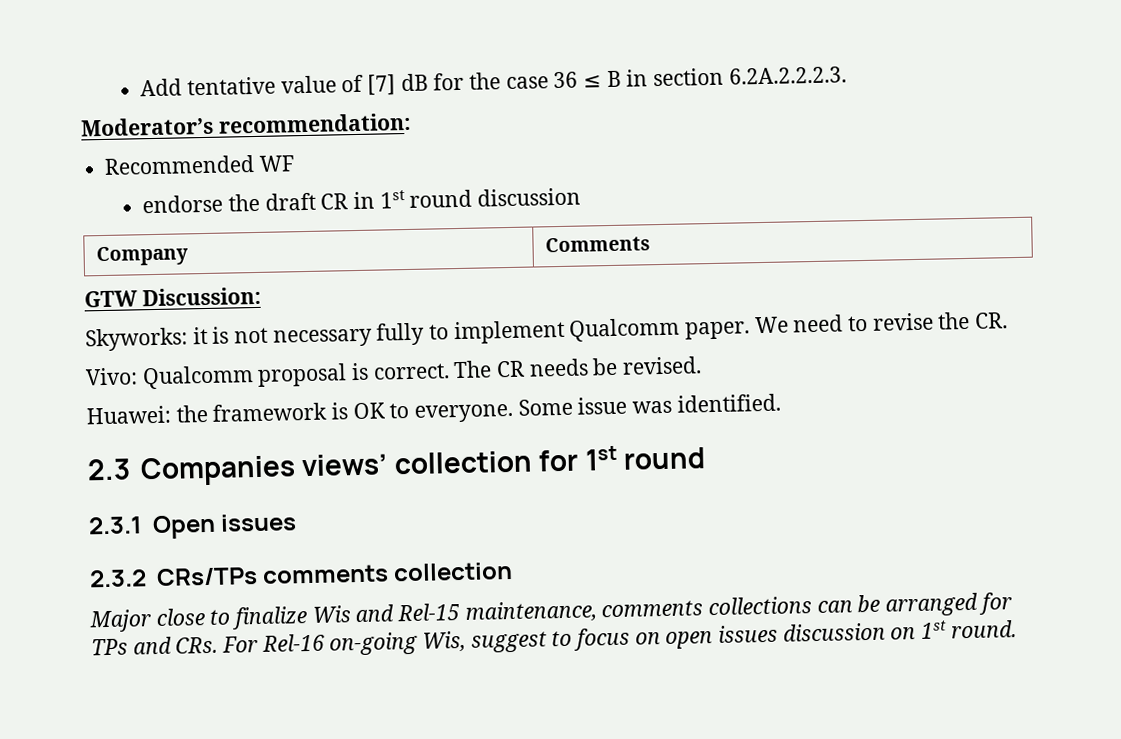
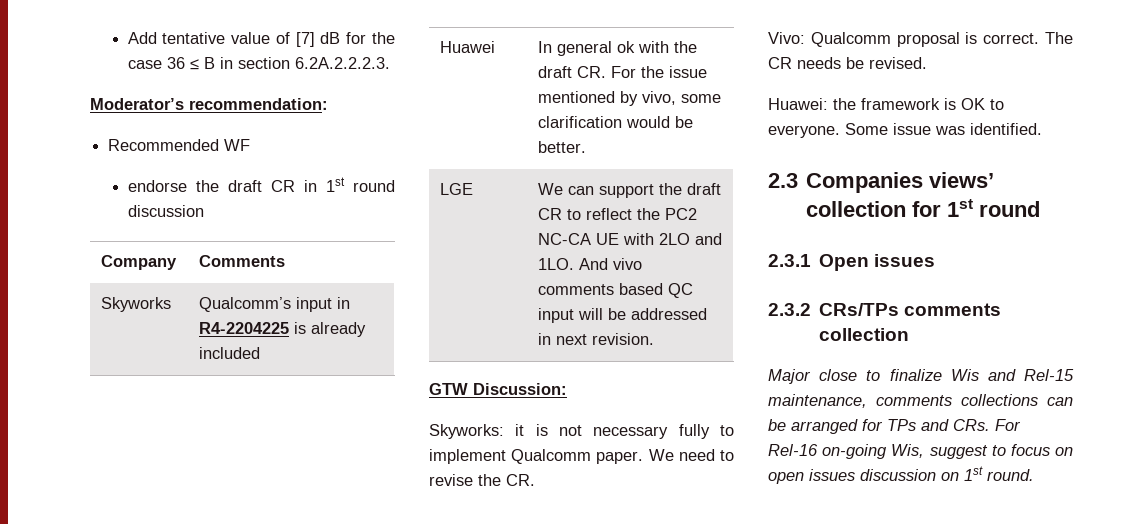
(651, 244) none -> [101,297,172,312] [199,297,351,312] [199,322,367,337] [199,347,261,359] [440,41,496,53] [538,41,698,56] [538,66,708,78] [538,91,722,106] [538,116,694,128] [538,141,587,153] [440,183,474,195] [538,183,722,198] [538,208,698,220] [538,233,723,245] [538,258,643,270] [538,283,694,298] [538,308,708,323] [538,333,655,345] // Skyworks | Qualcomm’s input in R4-2204225 is already included // Huawei | In general ok with the draft CR. For the issue mentioned by vivo, some clarification would be better. // LGE | We can support the draft CR to reflect the PC2 NC-CA UE with 2LO and 1LO. And vivo comments based QC input will be addressed in next revision.

